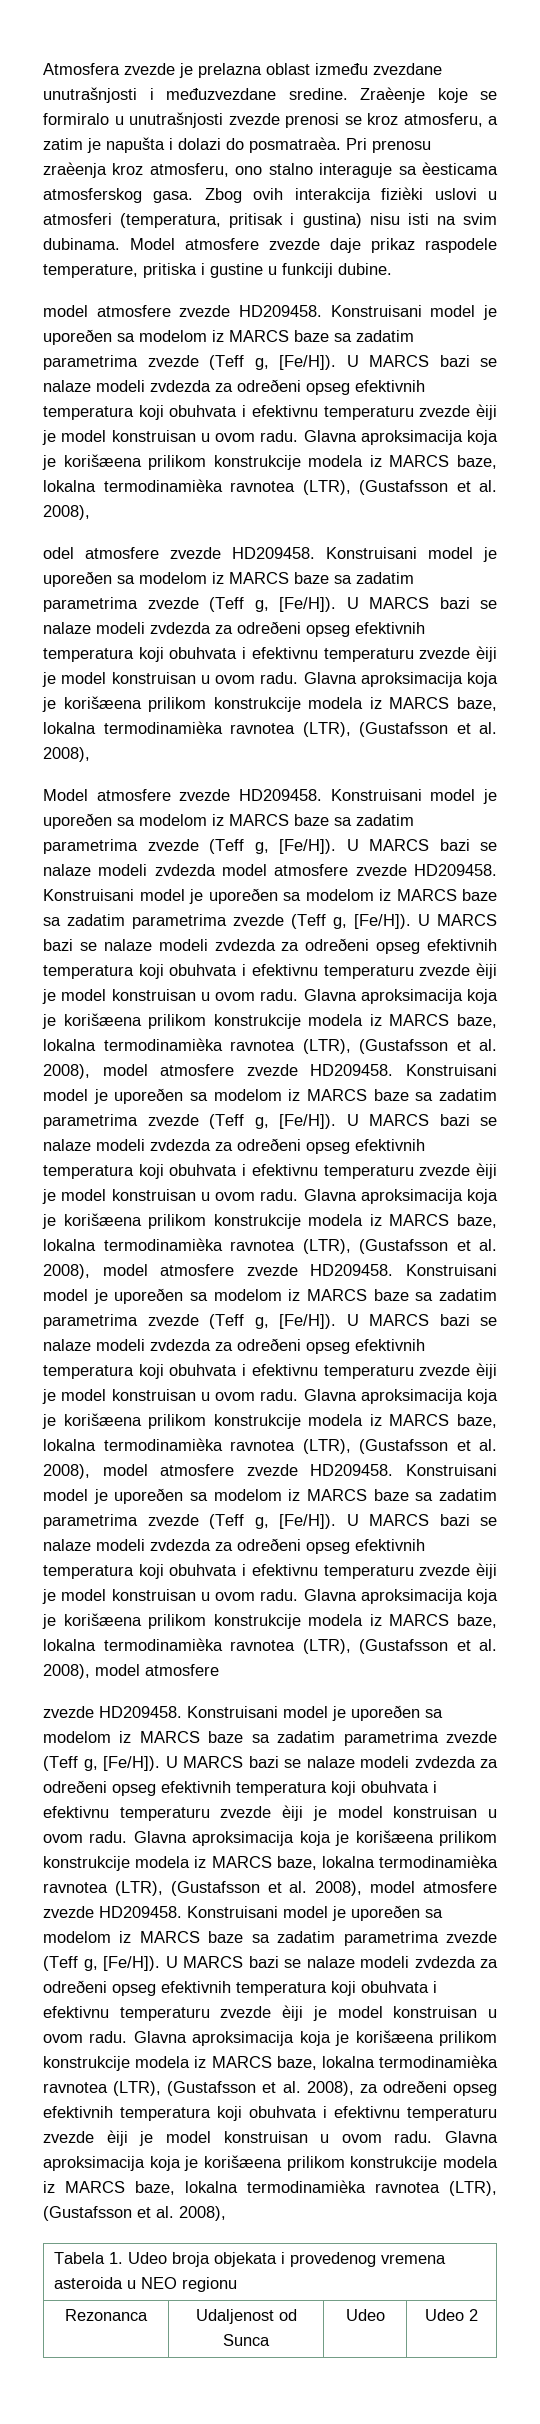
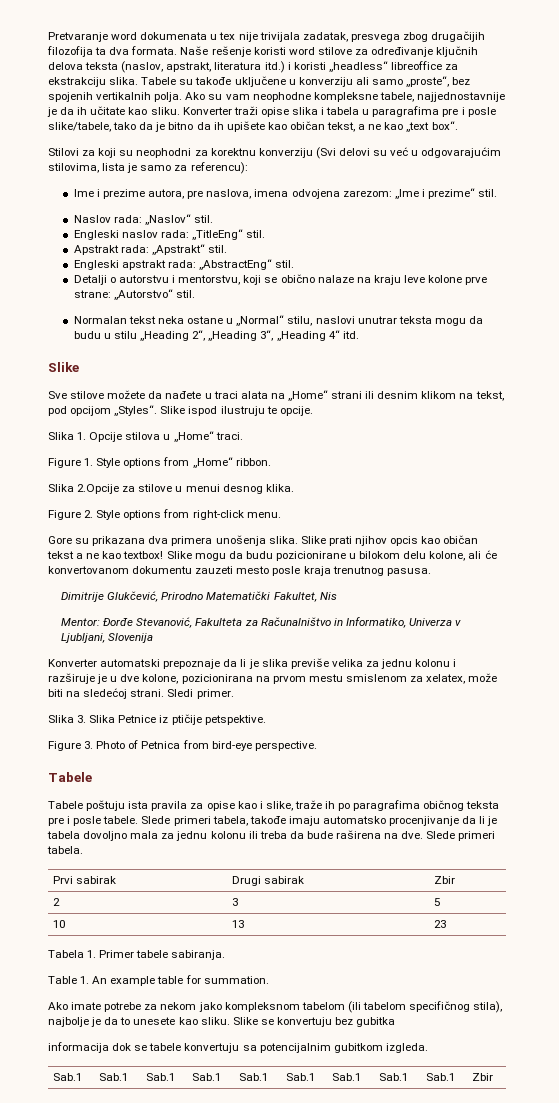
[43,63,442,78] [43,87,497,103] [43,112,498,128] [43,137,431,153] [43,162,498,178] [43,187,497,203] [43,213,497,228] [43,238,497,253] [43,263,392,278] [43,305,498,320] [43,329,414,345] [43,355,497,370] [43,379,425,395] [43,404,498,420] [42,430,498,445] [42,454,497,470] [43,479,497,495] [43,505,90,520] [43,547,497,562] [43,571,414,587] [43,597,497,612] [43,621,425,637] [43,646,498,662] [42,672,498,687] [42,696,497,712] [43,721,497,737] [43,747,90,762] [43,789,498,804] [43,813,414,829] [43,839,497,854] [43,864,497,876] [43,888,497,904] [43,914,497,929] [43,938,497,954] [43,963,498,979] [42,989,498,1004] [42,1013,497,1029] [43,1038,497,1054] [43,1064,497,1079] [43,1088,497,1104] [43,1114,497,1129] [43,1138,425,1154] [43,1163,498,1179] [42,1189,498,1204] [42,1213,497,1229] [43,1238,497,1254] [43,1264,497,1279] [43,1288,497,1304] [43,1314,497,1329] [43,1338,425,1354] [43,1363,498,1379] [42,1389,498,1404] [42,1413,497,1429] [43,1438,497,1454] [43,1464,497,1479] [43,1488,497,1504] [43,1514,497,1529] [43,1538,425,1554] [43,1563,498,1579] [42,1589,498,1604] [42,1613,497,1629] [43,1638,497,1654] [43,1664,219,1679] [43,1705,443,1721] [43,1731,497,1746] [43,1756,498,1771] [43,1780,437,1796] [43,1805,498,1821] [43,1830,498,1846] [43,1855,498,1871] [43,1881,497,1896] [43,1905,443,1921] [43,1931,497,1946] [43,1956,498,1971] [43,1980,437,1996] [43,2005,498,2021] [43,2030,498,2046] [43,2055,498,2071] [43,2080,497,2096] [43,2106,497,2121] [43,2130,498,2146] [43,2155,498,2171] [43,2180,497,2196] [43,2206,226,2221] [54,2252,447,2267] [54,2277,238,2292] [65,2309,148,2321] [195,2309,297,2324] [223,2334,270,2346] [345,2309,385,2321] [425,2309,478,2321] Atmosfera zvezde je prelazna oblast između zvezdane unutrašnjosti i međuzvezdane sredine. Zraèenje koje se formiralo u unutrašnjosti zvezde prenosi se kroz atmosferu, a zatim je napušta i dolazi do posmatraèa. Pri prenosu zraèenja kroz atmosferu, ono stalno interaguje sa èesticama atmosferskog gasa. Zbog ovih interakcija fizièki uslovi u atmosferi (temperatura, pritisak i gustina) nisu isti na svim dubinama. Model atmosfere zvezde daje prikaz raspodele temperature, pritiska i gustine u funkciji dubine. // model atmosfere zvezde HD209458. Konstruisani model je uporeðen sa modelom iz MARCS baze sa zadatim parametrima zvezde (Teff g, [Fe/H]). U MARCS bazi se nalaze modeli zvdezda za odreðeni opseg efektivnih temperatura koji obuhvata i efektivnu temperaturu zvezde èiji je model konstruisan u ovom radu. Glavna aproksimacija koja je korišæena prilikom konstrukcije modela iz MARCS baze, lokalna termodinamièka ravnotea (LTR), (Gustafsson et al. 2008), // odel atmosfere zvezde HD209458. Konstruisani model je uporeðen sa modelom iz MARCS baze sa zadatim parametrima zvezde (Teff g, [Fe/H]). U MARCS bazi se nalaze modeli zvdezda za odreðeni opseg efektivnih temperatura koji obuhvata i efektivnu temperaturu zvezde èiji je model konstruisan u ovom radu. Glavna aproksimacija koja je korišæena prilikom konstrukcije modela iz MARCS baze, lokalna termodinamièka ravnotea (LTR), (Gustafsson et al. 2008), // Model atmosfere zvezde HD209458. Konstruisani model je uporeðen sa modelom iz MARCS baze sa zadatim parametrima zvezde (Teff g, [Fe/H]). U MARCS bazi se nalaze modeli zvdezda model atmosfere zvezde HD209458. Konstruisani model je uporeðen sa modelom iz MARCS baze sa zadatim parametrima zvezde (Teff g, [Fe/H]). U MARCS bazi se nalaze modeli zvdezda za odreðeni opseg efektivnih temperatura koji obuhvata i efektivnu temperaturu zvezde èiji je model konstruisan u ovom radu. Glavna aproksimacija koja je korišæena prilikom konstrukcije modela iz MARCS baze, lokalna termodinamièka ravnotea (LTR), (Gustafsson et al. 2008), model atmosfere zvezde HD209458. Konstruisani model je uporeðen sa modelom iz MARCS baze sa zadatim parametrima zvezde (Teff g, [Fe/H]). U MARCS bazi se nalaze modeli zvdezda za odreðeni opseg efektivnih temperatura koji obuhvata i efektivnu temperaturu zvezde èiji je model konstruisan u ovom radu. Glavna aproksimacija koja je korišæena prilikom konstrukcije modela iz MARCS baze, lokalna termodinamièka ravnotea (LTR), (Gustafsson et al. 2008), model atmosfere zvezde HD209458. Konstruisani model je uporeðen sa modelom iz MARCS baze sa zadatim parametrima zvezde (Teff g, [Fe/H]). U MARCS bazi se nalaze modeli zvdezda za odreðeni opseg efektivnih temperatura koji obuhvata i efektivnu temperaturu zvezde èiji je model konstruisan u ovom radu. Glavna aproksimacija koja je korišæena prilikom konstrukcije modela iz MARCS baze, lokalna termodinamièka ravnotea (LTR), (Gustafsson et al. 2008), model atmosfere zvezde HD209458. Konstruisani model je uporeðen sa modelom iz MARCS baze sa zadatim parametrima zvezde (Teff g, [Fe/H]). U MARCS bazi se nalaze modeli zvdezda za odreðeni opseg efektivnih temperatura koji obuhvata i efektivnu temperaturu zvezde èiji je model konstruisan u ovom radu. Glavna aproksimacija koja je korišæena prilikom konstrukcije modela iz MARCS baze, lokalna termodinamièka ravnotea (LTR), (Gustafsson et al. 2008), model atmosfere // zvezde HD209458. Konstruisani model je uporeðen sa modelom iz MARCS baze sa zadatim parametrima zvezde (Teff g, [Fe/H]). U MARCS bazi se nalaze modeli zvdezda za odreðeni opseg efektivnih temperatura koji obuhvata i efektivnu temperaturu zvezde èiji je model konstruisan u ovom radu. Glavna aproksimacija koja je korišæena prilikom konstrukcije modela iz MARCS baze, lokalna termodinamièka ravnotea (LTR), (Gustafsson et al. 2008), model atmosfere zvezde HD209458. Konstruisani model je uporeðen sa modelom iz MARCS baze sa zadatim parametrima zvezde (Teff g, [Fe/H]). U MARCS bazi se nalaze modeli zvdezda za odreðeni opseg efektivnih temperatura koji obuhvata i efektivnu temperaturu zvezde èiji je model konstruisan u ovom radu. Glavna aproksimacija koja je korišæena prilikom konstrukcije modela iz MARCS baze, lokalna termodinamièka ravnotea (LTR), (Gustafsson et al. 2008), za odreðeni opseg efektivnih temperatura koji obuhvata i efektivnu temperaturu zvezde èiji je model konstruisan u ovom radu. Glavna aproksimacija koja je korišæena prilikom konstrukcije modela iz MARCS baze, lokalna termodinamièka ravnotea (LTR), (Gustafsson et al. 2008), // Tabela 1. Udeo broja objekata i provedenog vremena asteroida u NEO regionu // Rezonanca | Udaljenost od Sunca | Udeo | Udeo 2 -> [48,31,486,42] [47,46,479,57] [48,61,459,73] [48,76,471,87] [48,92,505,102] [47,106,496,117] [48,121,458,132] [48,147,502,159] [48,162,248,174] [73,188,498,199] [73,214,214,225] [73,229,266,240] [73,244,228,255] [73,259,295,270] [73,274,488,285] [73,289,195,300] [73,315,483,326] [73,330,359,341] [48,362,79,372] [48,390,504,401] [48,405,313,416] [48,431,243,442] [48,457,271,468] [48,484,294,494] [48,509,281,520] [48,535,479,546] [47,550,497,561] [48,566,431,576] [61,591,337,602] [61,617,462,628] [61,633,154,643] [48,658,457,669] [48,673,498,684] [48,688,234,699] [48,714,266,725] [48,740,317,751] [48,772,92,782] [48,800,500,811] [48,816,498,826] [47,830,496,841] [47,846,83,854] [52,876,116,884] [231,876,304,886] [433,876,455,884] [52,898,60,906] [231,898,238,906] [433,898,440,906] [52,920,65,928] [231,920,244,928] [433,920,446,928] [48,950,226,960] [48,975,269,986] [48,1001,503,1013] [48,1017,396,1027] [48,1042,428,1053] [52,1073,82,1081] [98,1073,128,1081] [145,1073,175,1081] [191,1073,221,1081] [238,1073,268,1081] [285,1073,315,1081] [331,1073,361,1081] [378,1073,408,1081] [425,1073,455,1081] [471,1073,493,1081] Pretvaranje word dokumenata u tex nije trivijala zadatak, presvega zbog drugačijih filozofija ta dva formata. Naše rešenje koristi word stilove za određivanje ključnih delova teksta (naslov, apstrakt, literatura itd.) i koristi „headless“ libreoffice za ekstrakciju slika. Tabele su takođe uključene u konverziju ali samo „proste“, bez spojenih vertikalnih polja. Ako su vam neophodne kompleksne tabele, najjednostavnije je da ih učitate kao sliku. Konverter traži opise slika i tabela u paragrafima pre i posle slike/tabele, tako da je bitno da ih upišete kao običan tekst, a ne kao „text box“. // Stilovi za koji su neophodni za korektnu konverziju (Svi delovi su već u odgovarajućim stilovima, lista je samo za referencu): // Ime i prezime autora, pre naslova, imena odvojena zarezom: „Ime i prezime“ stil. // Naslov rada: „Naslov“ stil. // Engleski naslov rada: „TitleEng“ stil. // Apstrakt rada: „Apstrakt“ stil. // Engleski apstrakt rada: „AbstractEng“ stil. // Detalji o autorstvu i mentorstvu, koji se obično nalaze na kraju leve kolone prve strane: „Autorstvo“ stil. // Normalan tekst neka ostane u „Normal“ stilu, naslovi unutrar teksta mogu da budu u stilu „Heading 2“, „Heading 3“, „Heading 4“ itd. // Slike // Sve stilove možete da nađete u traci alata na „Home“ strani ili desnim klikom na tekst, pod opcijom „Styles“. Slike ispod ilustruju te opcije. // Slika 1. Opcije stilova u „Home“ traci. // Figure 1. Style options from „Home“ ribbon. // Slika 2.Opcije za stilove u menui desnog klika. // Figure 2. Style options from right-click menu. // Gore su prikazana dva primera unošenja slika. Slike prati njihov opcis kao običan tekst a ne kao textbox! Slike mogu da budu pozicionirane u bilokom delu kolone, ali će konvertovanom dokumentu zauzeti mesto posle kraja trenutnog pasusa. // Dimitrije Glukčević, Prirodno Matematički Fakultet, Nis // Mentor: Đorđe Stevanović, Fakulteta za Računalništvo in Informatiko, Univerza v Ljubljani, Slovenija // Konverter automatski prepoznaje da li je slika previše velika za jednu kolonu i razširuje je u dve kolone, pozicionirana na prvom mestu smislenom za xelatex, može biti na sledećoj strani. Sledi primer. // Slika 3. Slika Petnice iz ptičije petspektive. // Figure 3. Photo of Petnica from bird-eye perspective. // Tabele // Tabele poštuju ista pravila za opise kao i slike, traže ih po paragrafima običnog teksta pre i posle tabele. Slede primeri tabela, takođe imaju automatsko procenjivanje da li je tabela dovoljno mala za jednu kolonu ili treba da bude raširena na dve. Slede primeri tabela. // Prvi sabirak | Drugi sabirak | Zbir // 2 | 3 | 5 // 10 | 13 | 23 // Tabela 1. Primer tabele sabiranja. // Table 1. An example table for summation. // Ako imate potrebe za nekom jako kompleksnom tabelom (ili tabelom specifičnog stila), najbolje je da to unesete kao sliku. Slike se konvertuju bez gubitka // informacija dok se tabele konvertuju sa potencijalnim gubitkom izgleda. // Sab.1 | Sab.1 | Sab.1 | Sab.1 | Sab.1 | Sab.1 | Sab.1 | Sab.1 | Sab.1 | Zbir

